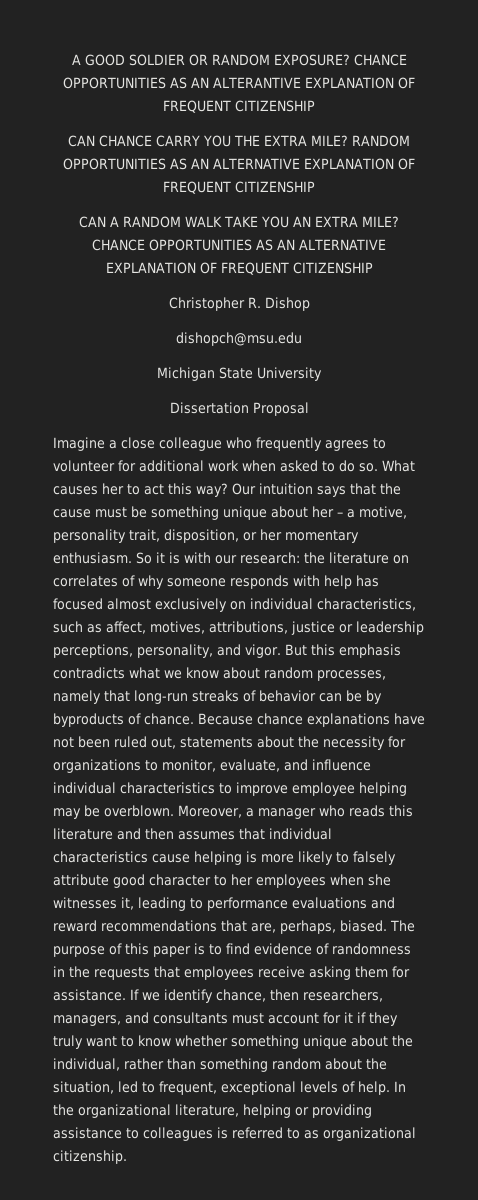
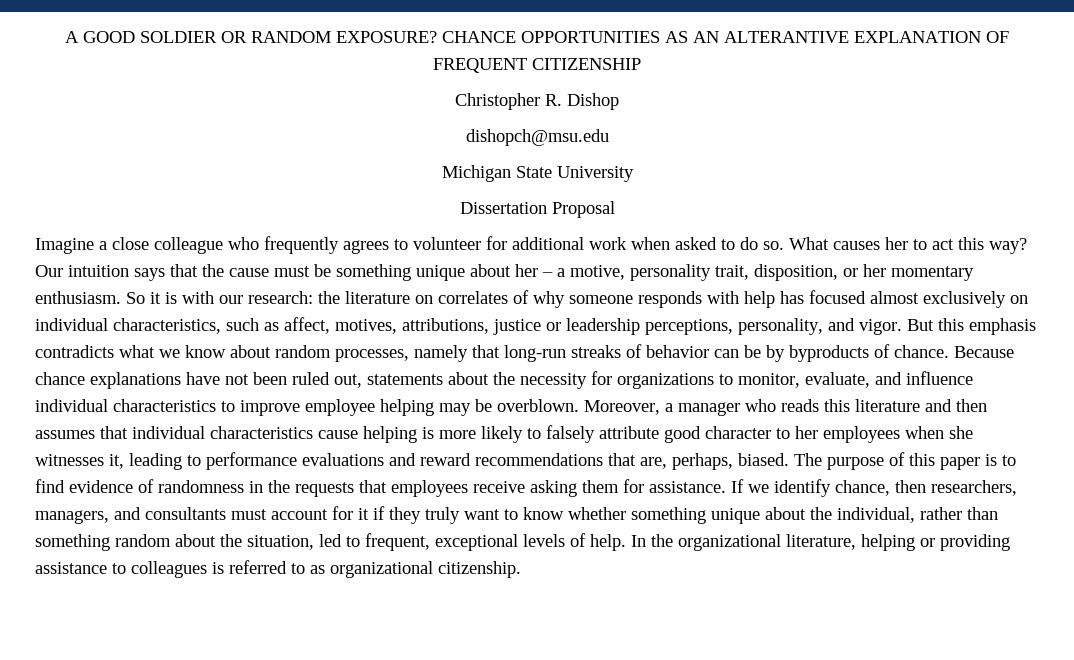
[68,135,410,147] [62,158,416,170] [163,181,315,194] [79,216,399,228] [91,239,387,251] [105,262,373,275] // CAN CHANCE CARRY YOU THE EXTRA MILE? RANDOM OPPORTUNITIES AS AN ALTERNATIVE EXPLANATION OF FREQUENT CITIZENSHIP // CAN A RANDOM WALK TAKE YOU AN EXTRA MILE? CHANCE OPPORTUNITIES AS AN ALTERNATIVE EXPLANATION OF FREQUENT CITIZENSHIP -> (641, 64) none

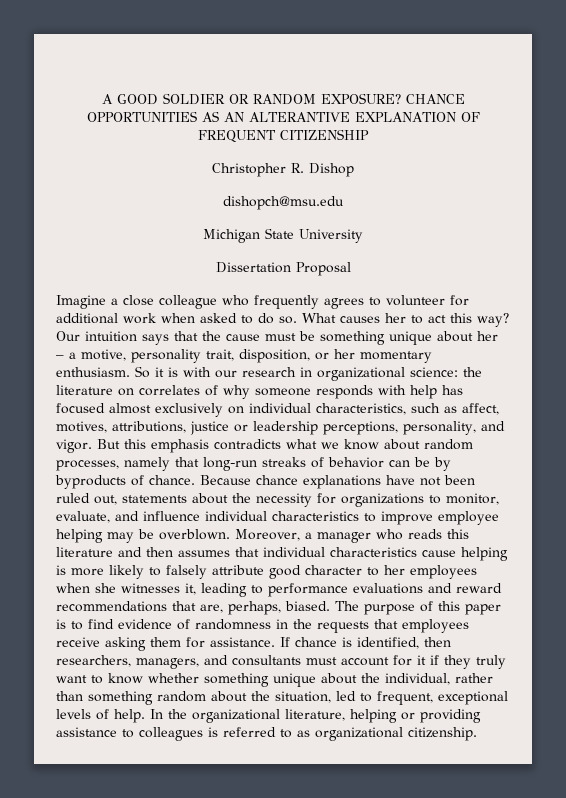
[248,291,313,304] research: -> [242,367,458,381] research in organizational science:
[748,479,890,497] we identify chance, -> [295,637,419,649] chance is identified,

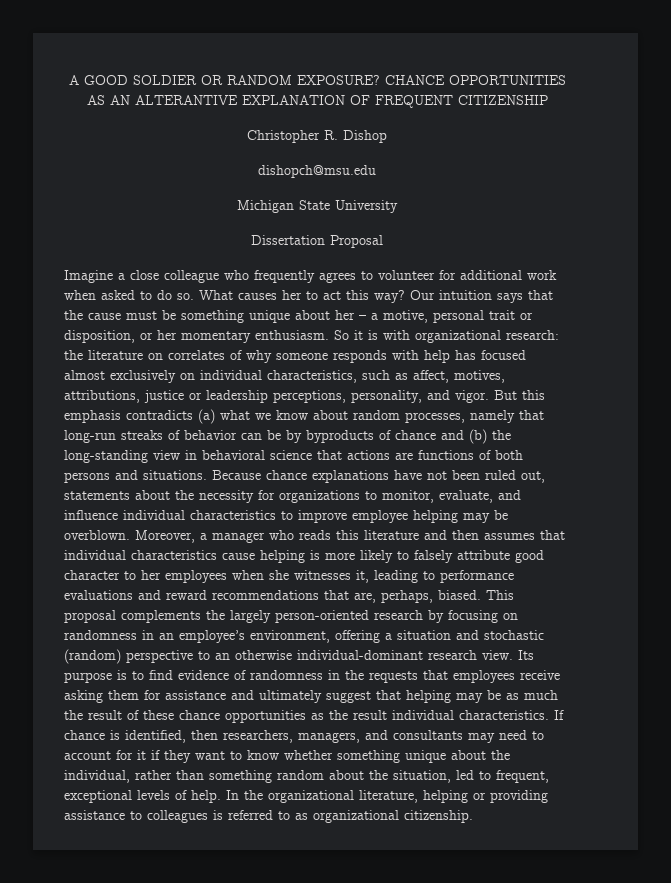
[131,349,234,363] personality trait, -> [433,310,533,323] personal trait or
[215,367,458,381] our research in organizational science: -> [415,330,559,343] organizational research:
(281, 444) none -> [198,409,215,424] (a)
[149,475,195,485] chance. -> [395,429,511,444] [64,450,523,463] [64,470,207,483] chance and (b) the long-standing view in behavioral science that actions are functions of both persons and situations.
[335,601,501,615] The purpose of this paper -> [486,590,514,600] [64,610,518,623] [64,630,544,643] [64,649,534,664] [64,672,112,683] This proposal complements the largely person-oriented research by focusing on randomness in an employee’s environment, offering a situation and stochastic (random) perspective to an otherwise individual-dominant research view. Its purpose
[210,637,275,647] assistance. -> [165,690,558,703] [64,710,549,723] assistance and ultimately suggest that helping may be as much the result of these chance opportunities as the result individual characteristics.
[306,657,337,665] must -> [468,730,544,743] may need to
[476,655,506,669] truly -> (191, 756) none

